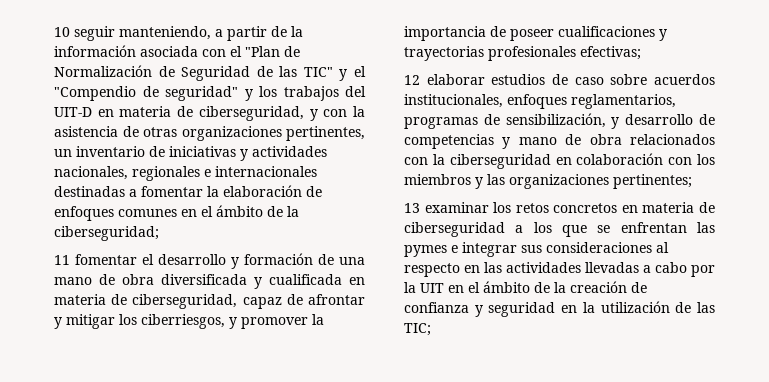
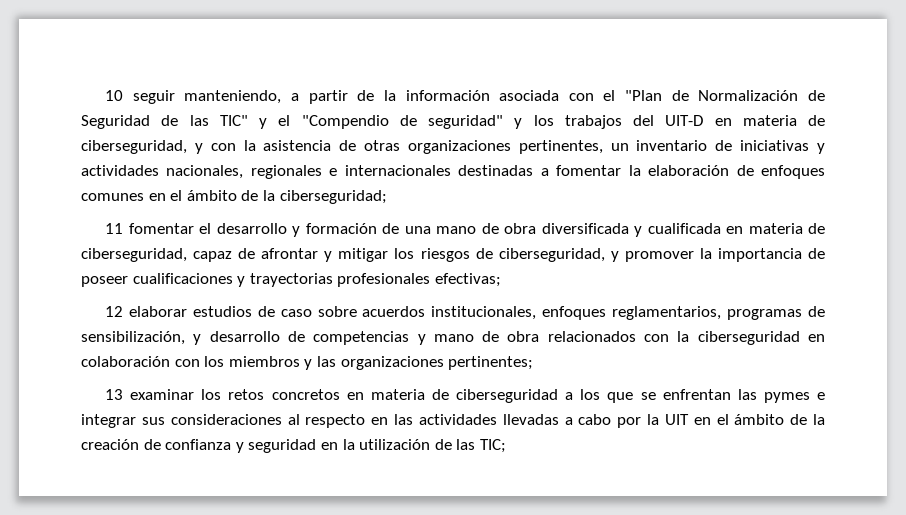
[141,314,225,329] ciberriesgos, -> [420,248,605,262] riesgos de ciberseguridad,

